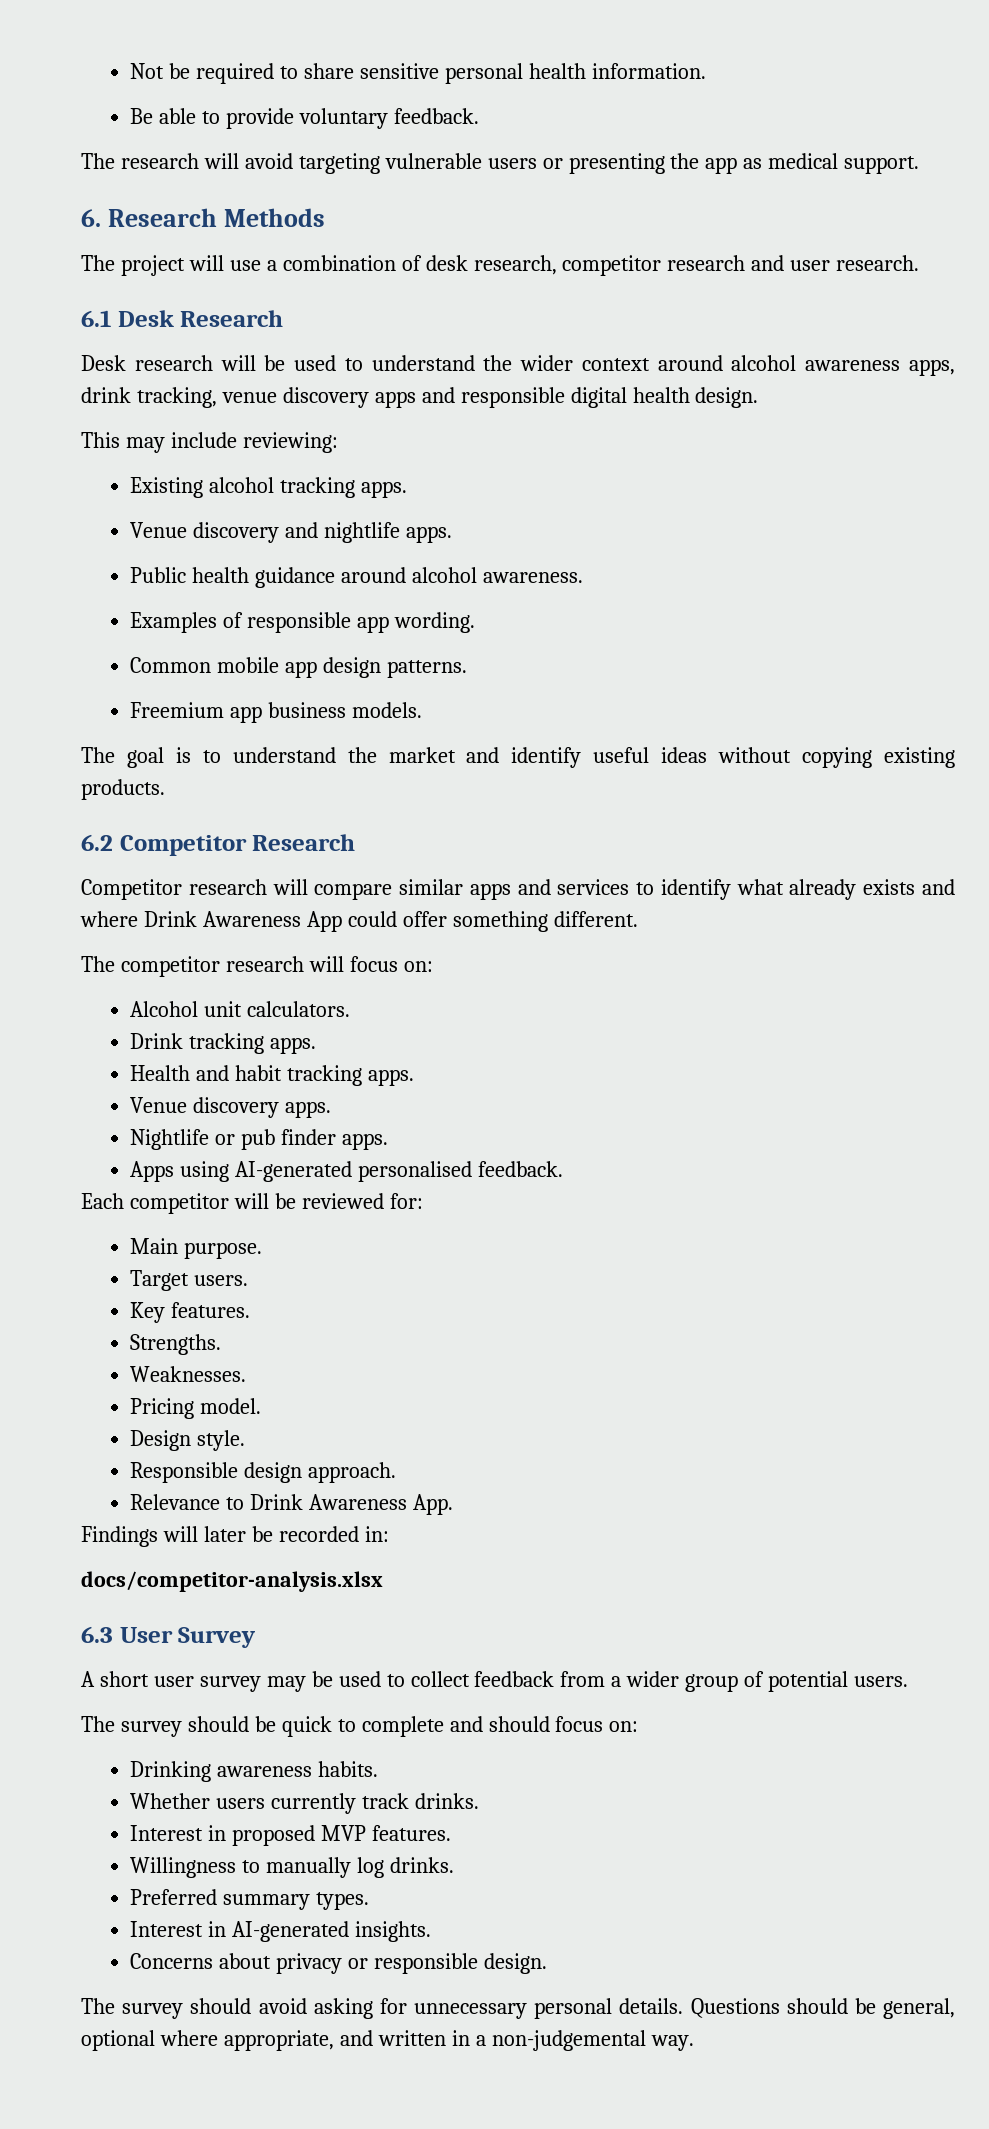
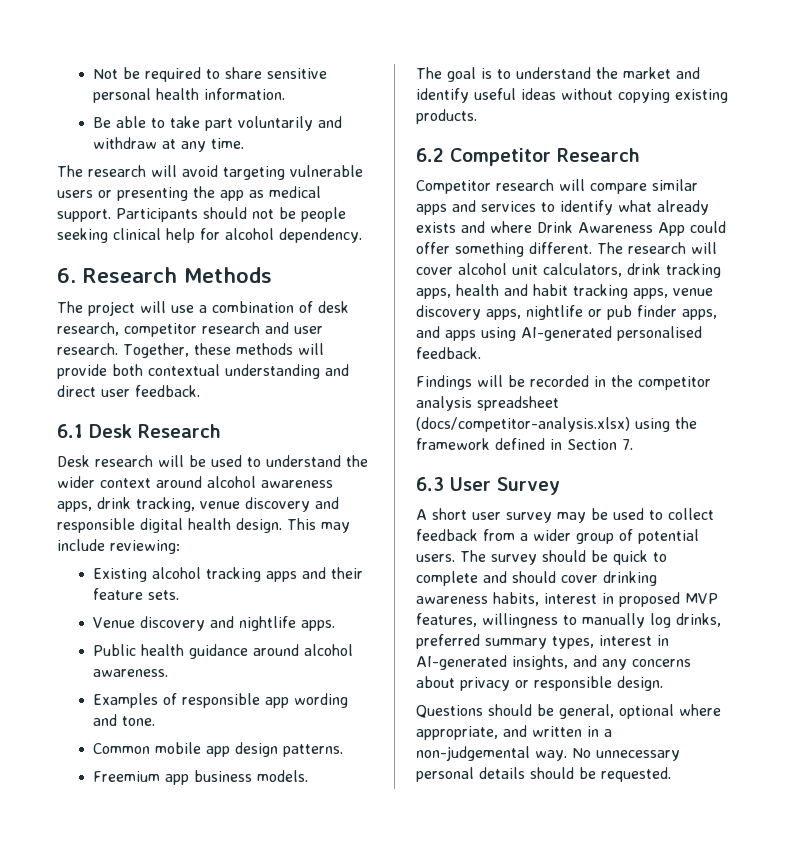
[226,108,480,129] provide voluntary feedback. -> [170,116,343,131] [93,137,245,152] take part voluntarily and withdraw at any time.
(920, 165) none -> [116,207,346,222] [57,228,362,243] Participants should not be people seeking clinical help for alcohol dependency.
(920, 263) none -> [123,343,324,358] [57,364,349,379] [57,385,200,397] Together, these methods will provide both contextual understanding and direct user feedback.
[374,391,416,408] apps -> (310, 504) none
(759, 397) // -> (282, 525) none
[361,481,408,498] apps. -> [266,567,364,582] [93,588,180,600] apps and their feature sets.
[394,612,476,633] wording. -> [294,693,349,708] [93,714,156,726] wording and tone.
[81,956,433,977] [130,1001,351,1017] [130,1033,317,1054] [130,1065,415,1086] [130,1097,332,1118] [130,1129,389,1150] [130,1161,564,1182] [81,1193,423,1214] [130,1238,263,1259] [130,1270,249,1291] [130,1302,251,1323] [130,1334,222,1355] [130,1366,247,1382] [130,1398,262,1419] [130,1430,246,1451] [130,1462,397,1483] [130,1494,454,1515] [81,1526,389,1547] [81,1571,383,1592] // The competitor research will focus on: // Alcohol unit calculators. // Drink tracking apps. // Health and habit tracking apps. // Venue discovery apps. // Nightlife or pub finder apps. // Apps using AI-generated personalised feedback. // Each competitor will be reviewed for: // Main purpose. // Target users. // Key features. // Strengths. // Weaknesses. // Pricing model. // Design style. // Responsible design approach. // Relevance to Drink Awareness App. // Findings will later be recorded in: // docs/competitor-analysis.xlsx -> [597,242,717,254] [416,263,721,278] [416,284,713,299] [416,305,717,320] [416,326,702,341] [416,347,481,359] [416,375,711,390] [416,396,559,411] [416,417,697,432] [416,438,633,450] The research will cover alcohol unit calculators, drink tracking apps, health and habit tracking apps, venue discovery apps, nightlife or pub finder apps, and apps using AI-generated personalised feedback. // Findings will be recorded in the competitor analysis spreadsheet (docs/competitor-analysis.xlsx) using the framework defined in Section 7.
(909, 1681) // -> (455, 558) none
[555,1716,639,1732] [130,1761,379,1782] [130,1793,480,1814] [130,1825,204,1841] focus on: // Drinking awareness habits. // Whether users currently track drinks. // Interest -> [561,571,657,586] [416,592,597,606] cover drinking awareness habits, interest
[372,1825,452,1841] [130,1857,237,1878] features. // Willingness -> [416,613,558,628] features, willingness
[390,1857,455,1873] [130,1889,370,1910] [130,1921,432,1942] [130,1953,214,1969] drinks. // Preferred summary types. // Interest in AI-generated insights. // Concerns -> [676,613,721,627] [416,634,669,649] [416,655,691,670] drinks, preferred summary types, interest in AI-generated insights, and any concerns
[81,1998,684,2019] The survey should avoid asking for unnecessary personal details. -> (663, 683) none
(694, 2043) none -> [572,748,680,761] [416,767,671,782] No unnecessary personal details should be requested.

